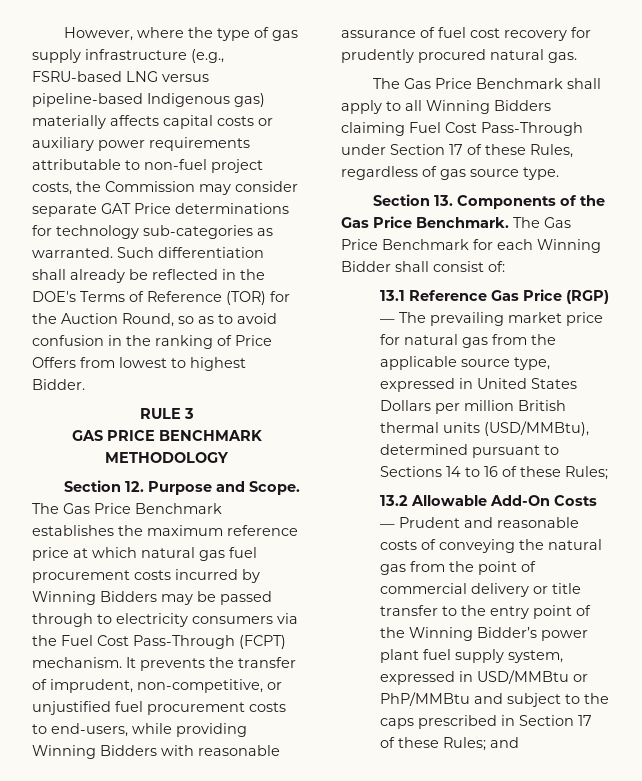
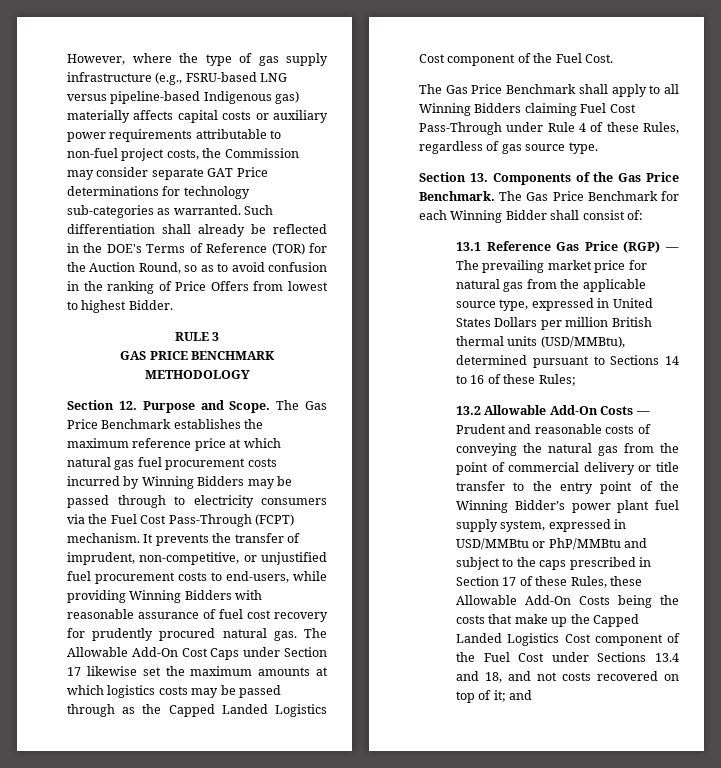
(577, 57) none -> [304,628,327,638] [67,647,327,660] [67,666,328,676] [67,685,281,698] [67,704,327,717] [419,53,613,66] The Allowable Add-On Cost Caps under Section 17 likewise set the maximum amounts at which logistics costs may be passed through as the Capped Landed Logistics Cost component of the Fuel Cost.
[390,144,463,155] Section 17 -> [547,122,586,132] Rule 4
[443,737,487,751] Rules; -> [570,576,642,588] [456,595,679,608] [456,614,639,627] [456,633,680,646] [456,652,679,662] [456,671,679,683] [456,690,506,703] Rules, these Allowable Add-On Costs being the costs that make up the Capped Landed Logistics Cost component of the Fuel Cost under Sections 13.4 and 18, and not costs recovered on top of it;

